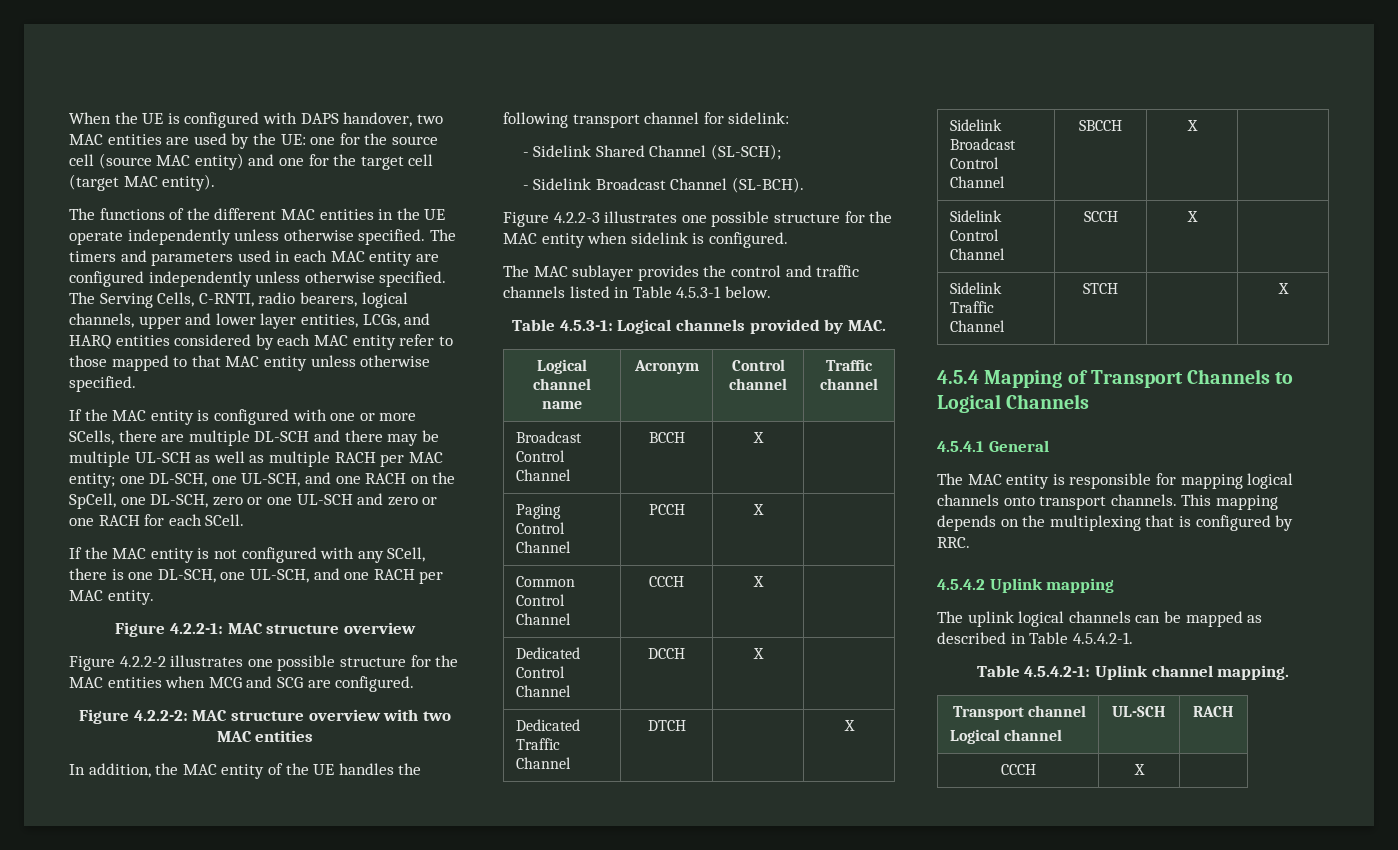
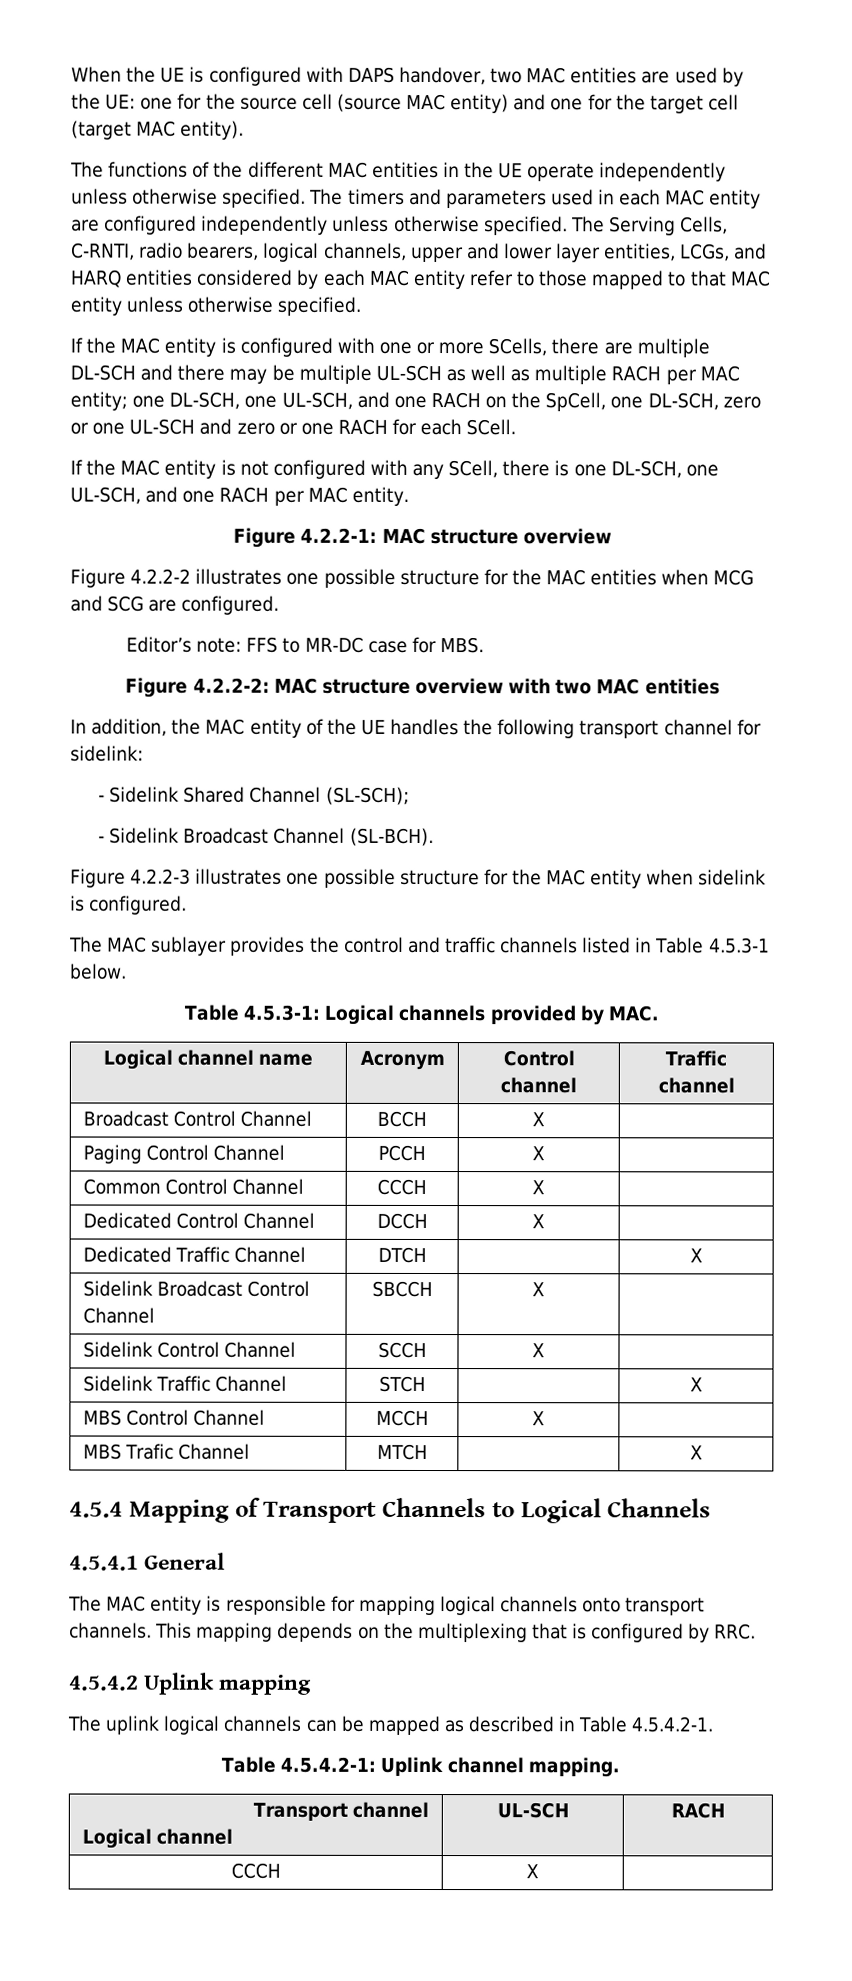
(415, 684) none -> [126,636,484,654] // Editor’s note: FFS to MR-DC case for MBS.
(1289, 288) none -> [82,1409,265,1426] [375,1409,429,1427] [532,1411,545,1426] [82,1443,250,1460] [376,1443,428,1461] [689,1445,703,1460] // MBS Control Channel | MCCH | X | // MBS Trafic Channel | MTCH | | X

